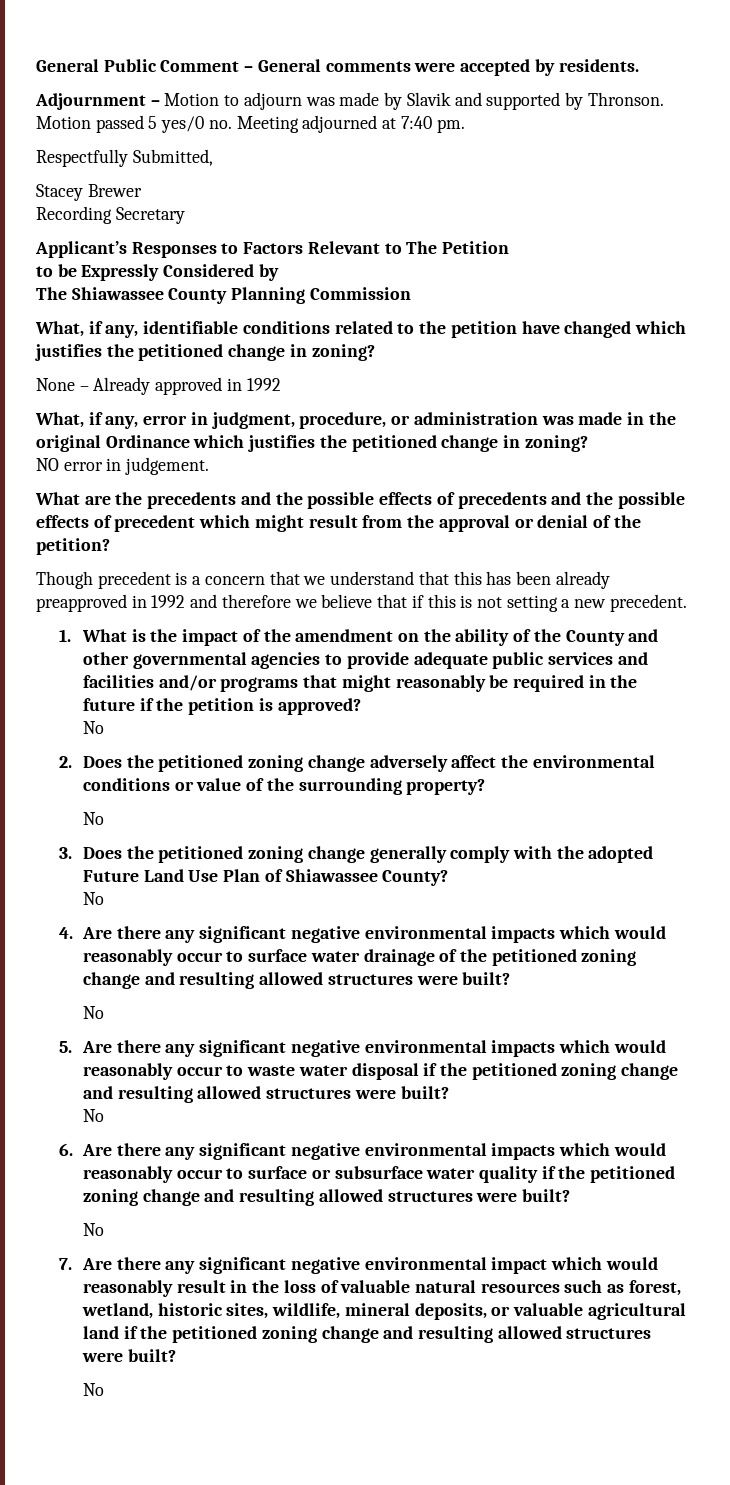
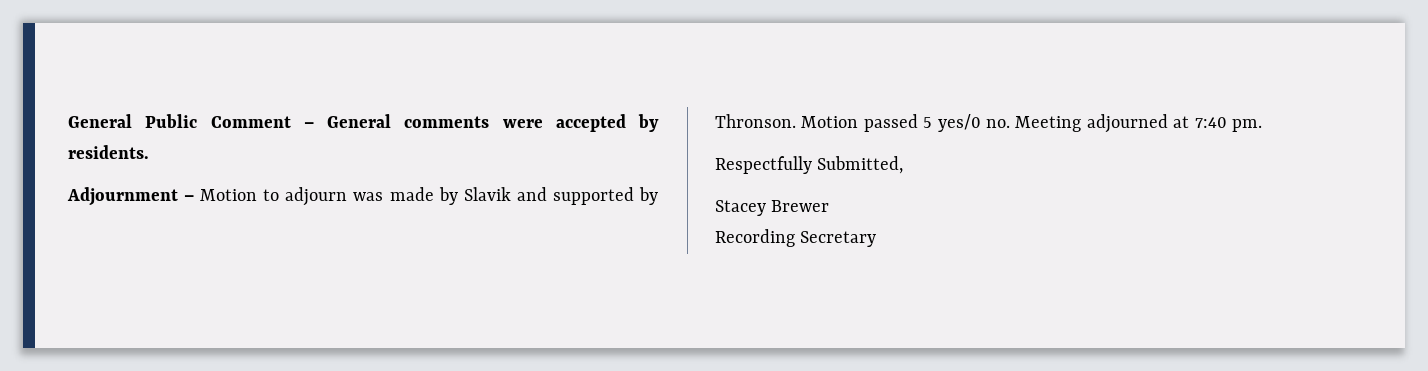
[35,241,510,258] [36,264,279,281] [36,287,411,304] [35,321,686,338] [35,344,375,361] [36,377,281,395] [35,412,676,429] [36,435,588,452] [36,457,210,475] [35,492,685,509] [36,515,641,532] [36,538,110,555] [36,571,610,589] [36,594,687,612] [59,629,659,646] [82,652,648,669] [82,675,638,692] [82,698,361,715] [82,721,104,734] [59,755,655,772] [82,778,486,795] [82,812,104,825] [59,846,654,863] [82,869,449,886] [82,892,104,905] [59,926,666,943] [82,949,637,966] [82,972,511,989] [82,1006,104,1019] [59,1040,666,1057] [82,1063,679,1080] [82,1086,449,1103] [82,1109,104,1122] [59,1143,666,1160] [82,1166,676,1183] [82,1189,570,1206] [82,1223,104,1236] [59,1257,658,1274] [82,1280,681,1297] [81,1303,686,1320] [82,1326,652,1343] [81,1349,176,1362] [82,1383,104,1396] // Applicant’s Responses to Factors Relevant to The Petition // to be Expressly Considered by // The Shiawassee County Planning Commission // What, if any, identifiable conditions related to the petition have changed which justifies the petitioned change in zoning? // None – Already approved in 1992 // What, if any, error in judgment, procedure, or administration was made in the original Ordinance which justifies the petitioned change in zoning? // NO error in judgement. // What are the precedents and the possible effects of precedents and the possible effects of precedent which might result from the approval or denial of the petition? // Though precedent is a concern that we understand that this has been already preapproved in 1992 and therefore we believe that if this is not setting a new precedent. // 1. What is the impact of the amendment on the ability of the County and other governmental agencies to provide adequate public services and facilities and/or programs that might reasonably be required in the future if the petition is approved? // No // 2. Does the petitioned zoning change adversely affect the environmental conditions or value of the surrounding property? // No // 3. Does the petitioned zoning change generally comply with the adopted Future Land Use Plan of Shiawassee County? // No // 4. Are there any significant negative environmental impacts which would reasonably occur to surface water drainage of the petitioned zoning change and resulting allowed structures were built? // No // 5. Are there any significant negative environmental impacts which would reasonably occur to waste water disposal if the petitioned zoning change and resulting allowed structures were built? // No // 6. Are there any significant negative environmental impacts which would reasonably occur to surface or subsurface water quality if the petitioned zoning change and resulting allowed structures were built? // No // 7. Are there any significant negative environmental impact which would reasonably result in the loss of valuable natural resources such as forest, wetland, historic sites, wildlife, mineral deposits, or valuable agricultural land if the petitioned zoning change and resulting allowed structures were built? // No -> (877, 239) none

